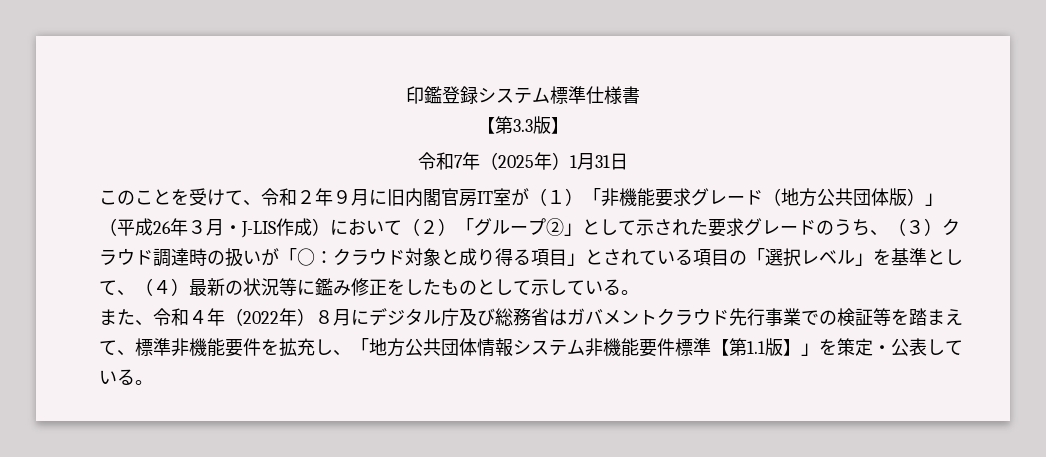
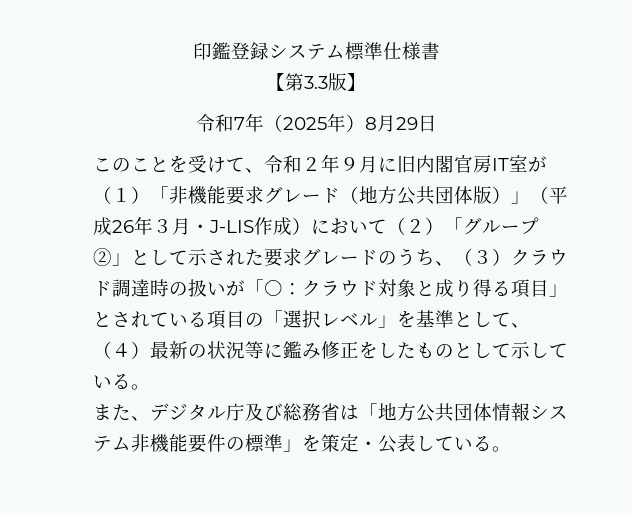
[570,153,610,170] 1月31 -> [364,115,418,132] 8月29
[153,308,370,326] 令和４年（2022年）８月に -> (151, 418) none
[567,308,964,326] [99,338,352,357] ガバメントクラウド先行事業での検証等を踏まえて、標準非機能要件を拡充し、 -> (360, 412) none
[675,338,802,356] 標準【第1.1版】 -> [226,434,284,452] の標準

